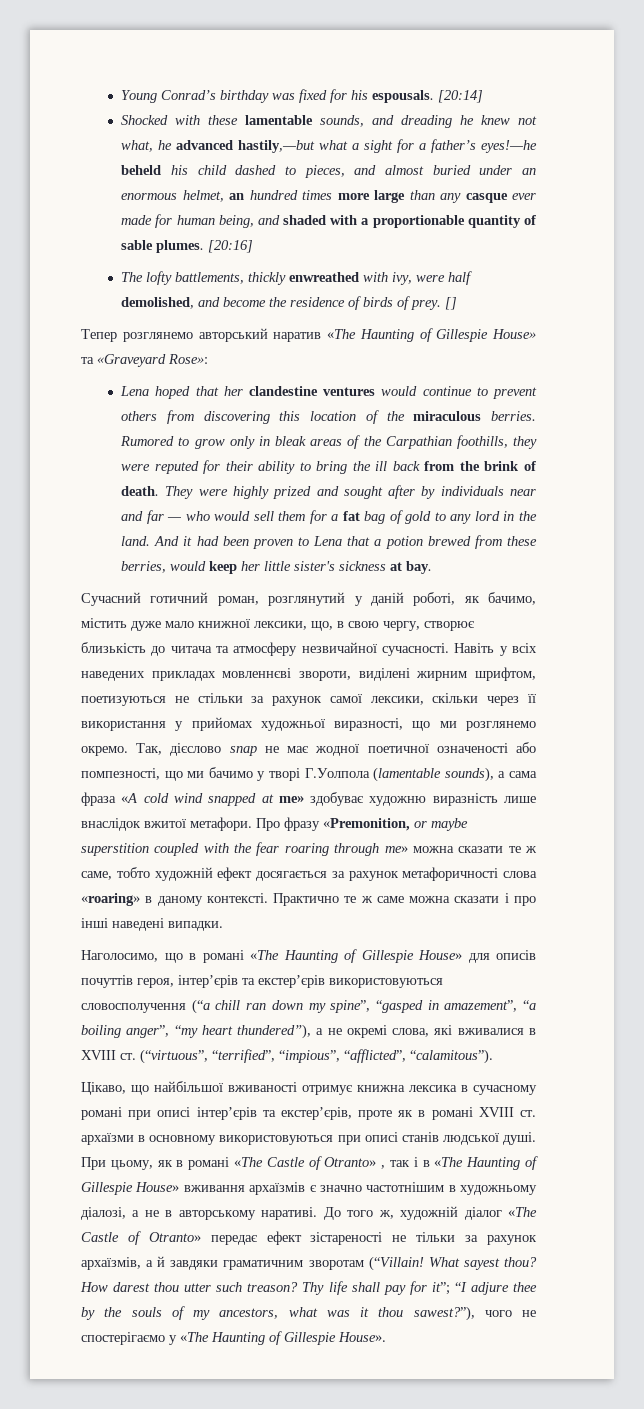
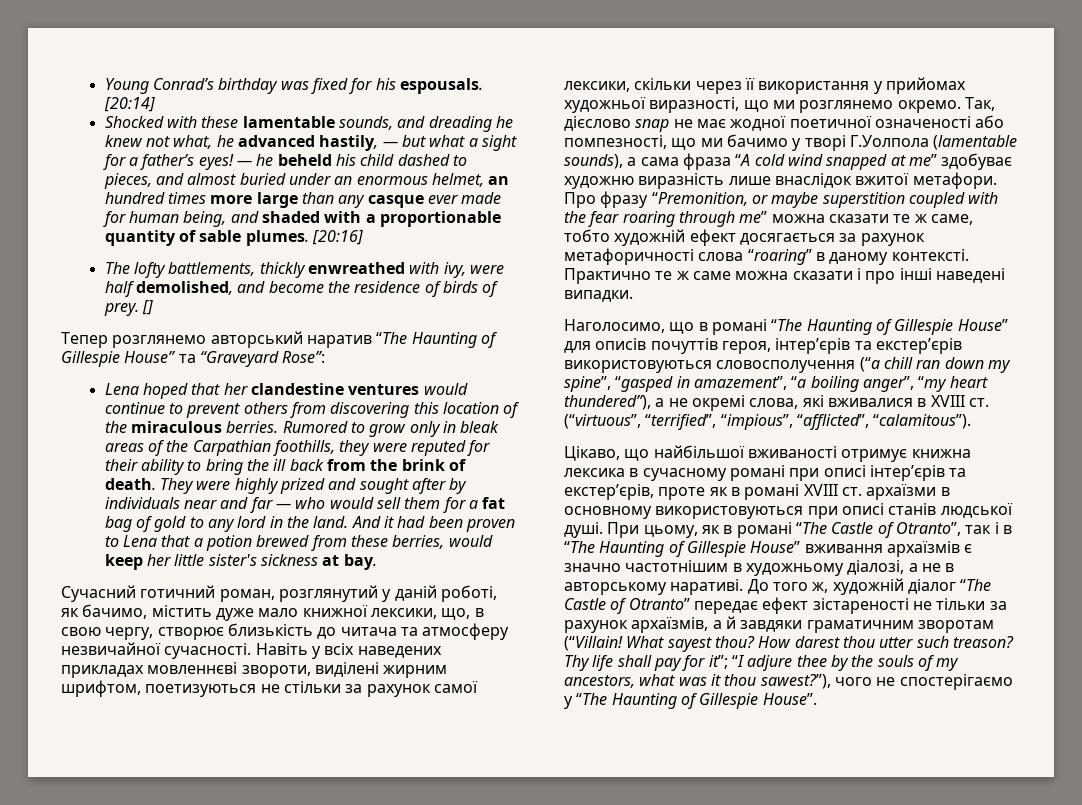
[238,140,316,153] hastily,—but -> [319,135,426,151] hastily, — but
[480,140,537,153] eyes!—he -> [198,154,274,170] eyes! — he
[327,328,536,342] [81,354,208,367] «The Haunting of Gillespie House» та «Graveyard Rose»: -> [376,332,498,348] [61,351,326,367] “The Haunting of Gillespie House” та “Graveyard Rose”:
[121,793,138,803] «A -> [735,154,751,166] “A
[278,796,304,803] me» -> [908,154,937,166] me”
[323,818,410,831] «Premonition, -> [651,192,748,206] “Premonition,
[384,846,408,853] me» -> [739,211,768,223] me”
[81,893,140,906] «roaring» -> [747,249,812,265] “roaring”
[250,949,462,963] «The Haunting of Gillespie House» -> [771,319,1008,335] “The Haunting of Gillespie House”
[234,1156,386,1170] «The Castle of Otranto» , -> [795,522,961,538] “The Castle of Otranto”,
[434,1156,539,1170] [81,1182,180,1195] «The Haunting of Gillespie House» -> [564,541,801,557] “The Haunting of Gillespie House”
[507,1207,537,1217] [81,1231,201,1245] «The Castle of Otranto» -> [960,579,992,591] [564,598,690,614] “The Castle of Otranto”
[180,1331,386,1345] «The Haunting of Gillespie House». -> [576,693,817,709] “The Haunting of Gillespie House”.

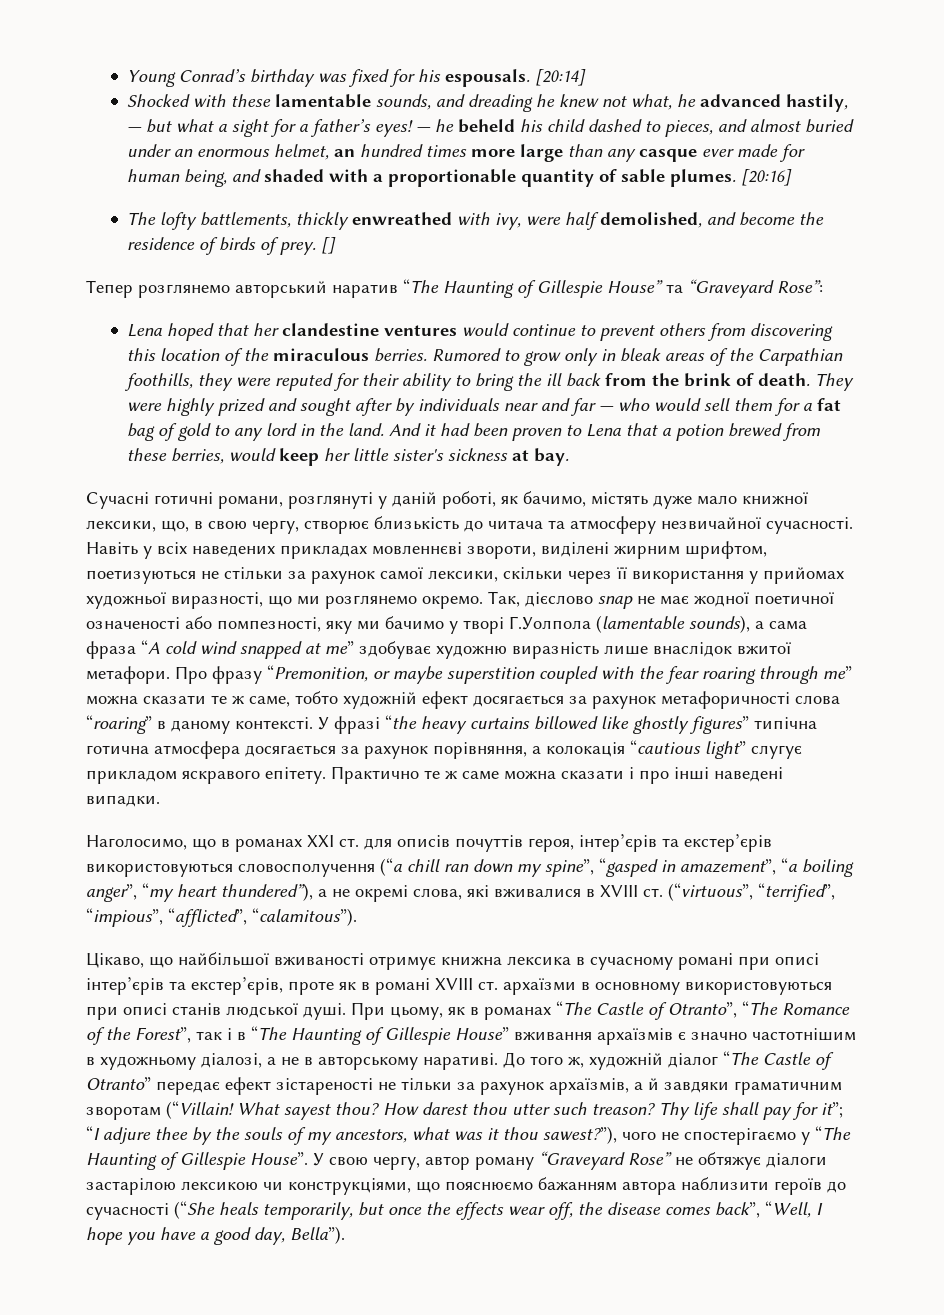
[61,585,378,602] Сучасний готичний роман, розглянутий -> [86,492,373,509] Сучасні готичні романи, розглянуті
[151,605,212,617] містить -> [591,492,648,505] містять
[671,138,697,150] що -> [326,621,352,634] яку
(969, 255) none -> [318,715,817,734] [86,740,802,759] [86,767,326,784] У фразі “the heavy curtains billowed like ghostly figures” типічна готична атмосфера досягається за рахунок порівняння, а колокація “cautious light” слугує прикладом яскравого епітету.
[711,319,1008,335] романі “The Haunting of Gillespie House” -> [235,835,359,852] романах ХХІ ст.
[736,522,792,538] романі -> [484,1007,551,1020] романах
(961, 529) none -> [742,1001,850,1015] [86,1027,191,1045] “The Romance of the Forest”,
(817, 699) none -> [313,1151,827,1170] [86,1177,846,1195] [86,1201,823,1220] [86,1226,345,1245] У свою чергу, автор роману “Graveyard Rose” не обтяжує діалоги застарілою лексикою чи конструкціями, що пояснюємо бажанням автора наблизити героїв до сучасності (“She heals temporarily, but once the effects wear off, the disease comes back”, “Well, I hope you have a good day, Bella”).

